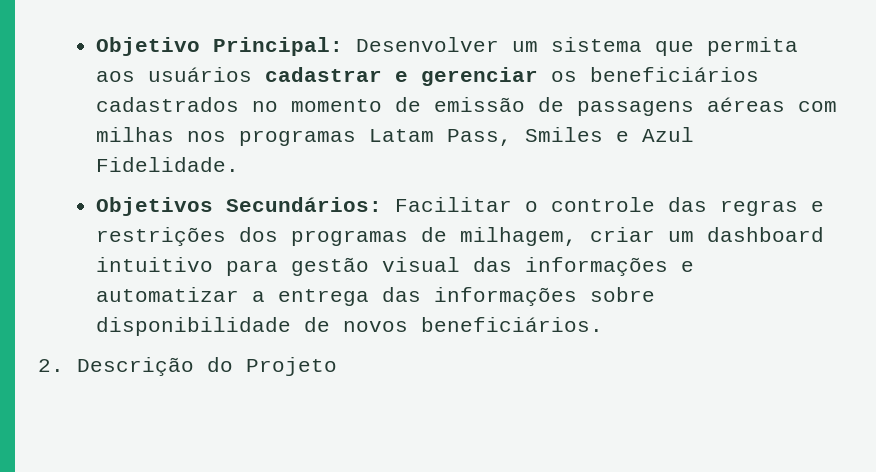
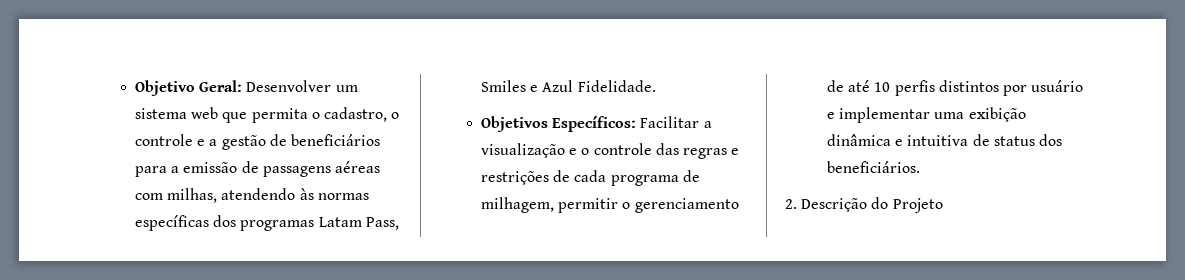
[212,37,343,56] Principal: -> [199,80,243,92] Geral:
(642, 44) none -> [191,107,219,119] web
[95,67,759,86] [95,97,421,112] aos usuários cadastrar e gerenciar os beneficiários cadastrados no momento de -> [311,107,400,122] [135,134,381,150] [135,166,180,177] o cadastro, o controle e a gestão de beneficiários para a
[95,127,226,142] milhas nos -> [167,188,369,203] [135,215,237,231] milhas, atendendo às normas específicas dos
[225,197,512,212] Secundários: Facilitar -> [552,116,712,132] [481,143,578,158] Específicos: Facilitar a visualização e
[238,227,824,246] [95,257,694,276] [95,287,655,306] [95,317,408,336] dos programas de milhagem, criar um dashboard intuitivo para gestão visual das informações e automatizar a entrega das informações sobre disponibilidade de novos -> [553,170,700,186] [481,197,739,213] [827,80,1084,96] [827,107,1026,123] [827,134,1063,146] de cada programa de milhagem, permitir o gerenciamento de até 10 perfis distintos por usuário e implementar uma exibição dinâmica e intuitiva de status dos

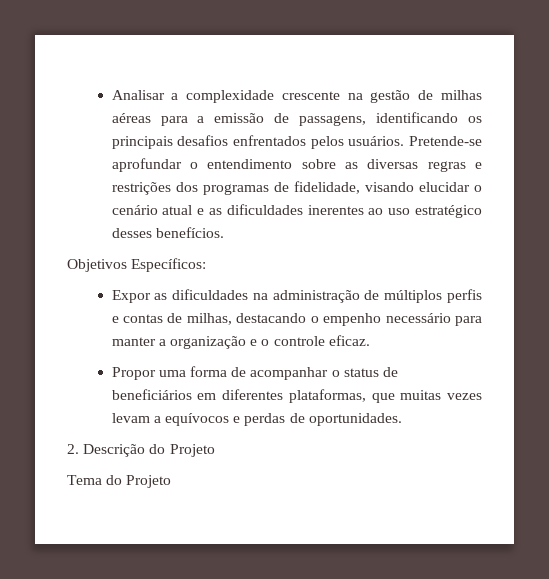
[135,80,358,96] [135,107,400,123] [135,134,381,150] [135,161,381,177] [135,188,369,203] [135,215,399,231] [481,80,656,92] [481,116,712,132] [481,143,740,159] [481,170,700,186] [481,197,739,213] [827,80,1084,96] [827,107,1026,123] [827,134,1063,146] [827,161,921,173] Objetivo Geral: Desenvolver um sistema web que permita o cadastro, o controle e a gestão de beneficiários para a emissão de passagens aéreas com milhas, atendendo às normas específicas dos programas Latam Pass, Smiles e Azul Fidelidade. // Objetivos Específicos: Facilitar a visualização e o controle das regras e restrições de cada programa de milhagem, permitir o gerenciamento de até 10 perfis distintos por usuário e implementar uma exibição dinâmica e intuitiva de status dos beneficiários. -> [111,90,483,103] [111,112,482,126] [111,135,482,149] [111,158,482,172] [111,181,483,195] [111,204,482,218] [111,227,224,238] [67,258,207,272] [111,289,483,303] [111,313,482,326] [111,335,370,349] [111,366,398,380] [111,389,483,403] [111,413,402,426] Analisar a complexidade crescente na gestão de milhas aéreas para a emissão de passagens, identificando os principais desafios enfrentados pelos usuários. Pretende-se aprofundar o entendimento sobre as diversas regras e restrições dos programas de fidelidade, visando elucidar o cenário atual e as dificuldades inerentes ao uso estratégico desses benefícios. // Objetivos Específicos: // Expor as dificuldades na administração de múltiplos perfis e contas de milhas, destacando o empenho necessário para manter a organização e o controle eficaz. // Propor uma forma de acompanhar o status de beneficiários em diferentes plataformas, que muitas vezes levam a equívocos e perdas de oportunidades.
(943, 205) none -> [67,475,172,488] // Tema do Projeto

